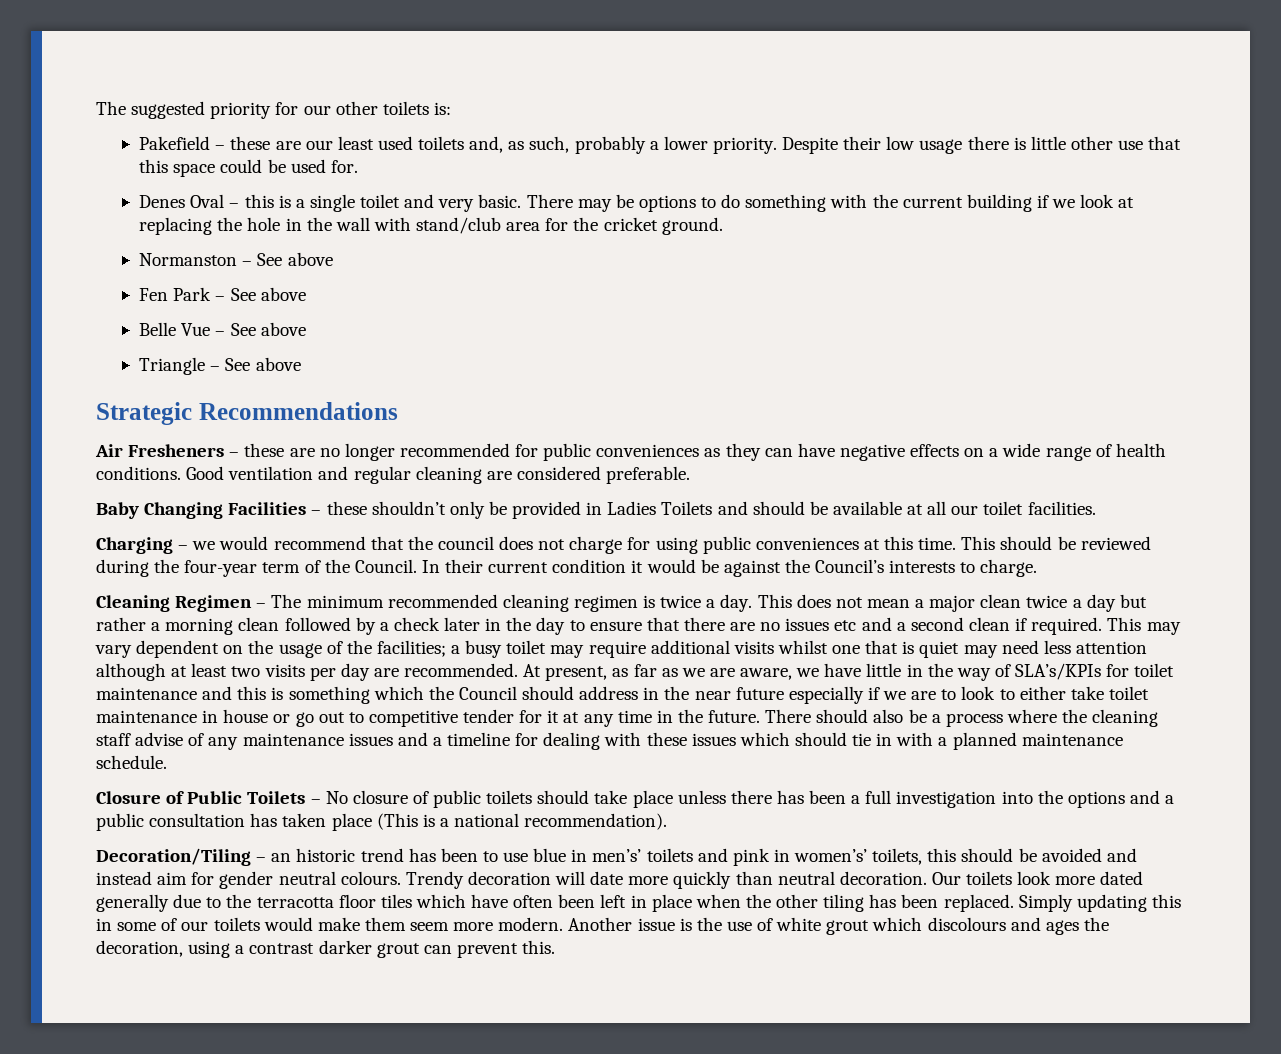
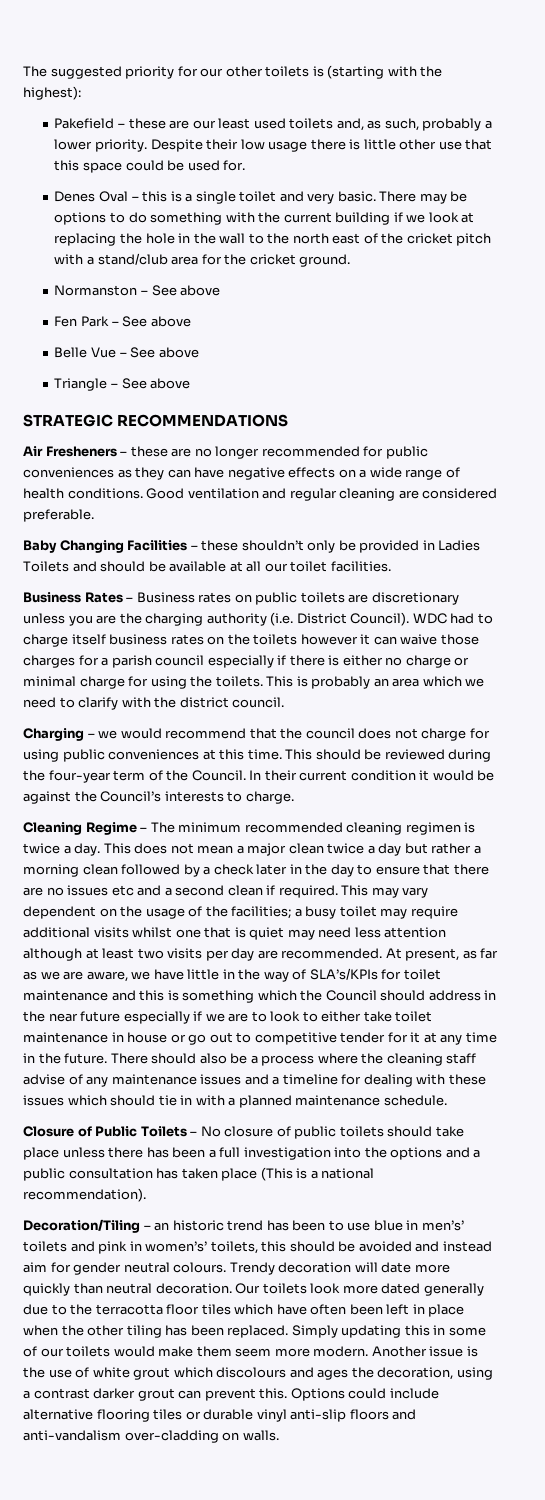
[433,102,451,115] is: -> [312,65,443,79] [23,86,81,100] is (starting with the highest):
[373,217,411,231] with -> [248,233,492,246] [54,254,94,265] to the north east of the cricket pitch with a
[96,402,398,425] Strategic Recommendations -> [23,414,289,427] STRATEGIC RECOMMENDATIONS
(1096, 508) none -> [23,592,459,605] [23,612,493,626] [23,634,479,647] [23,655,470,668] [23,676,485,689] [23,697,285,710] // Business Rates – Business rates on public toilets are discretionary unless you are the charging authority (i.e. District Council). WDC had to charge itself business rates on the toilets however it can waive those charges for a parish council especially if there is either no charge or minimal charge for using the toilets. This is probably an area which we need to clarify with the district council.
[175,595,253,612] Regimen -> [85,822,137,835] Regime
(556, 947) none -> [290,1388,439,1401] [23,1409,417,1422] [23,1430,279,1443] Options could include alternative flooring tiles or durable vinyl anti-slip floors and anti-vandalism over-cladding on walls.

